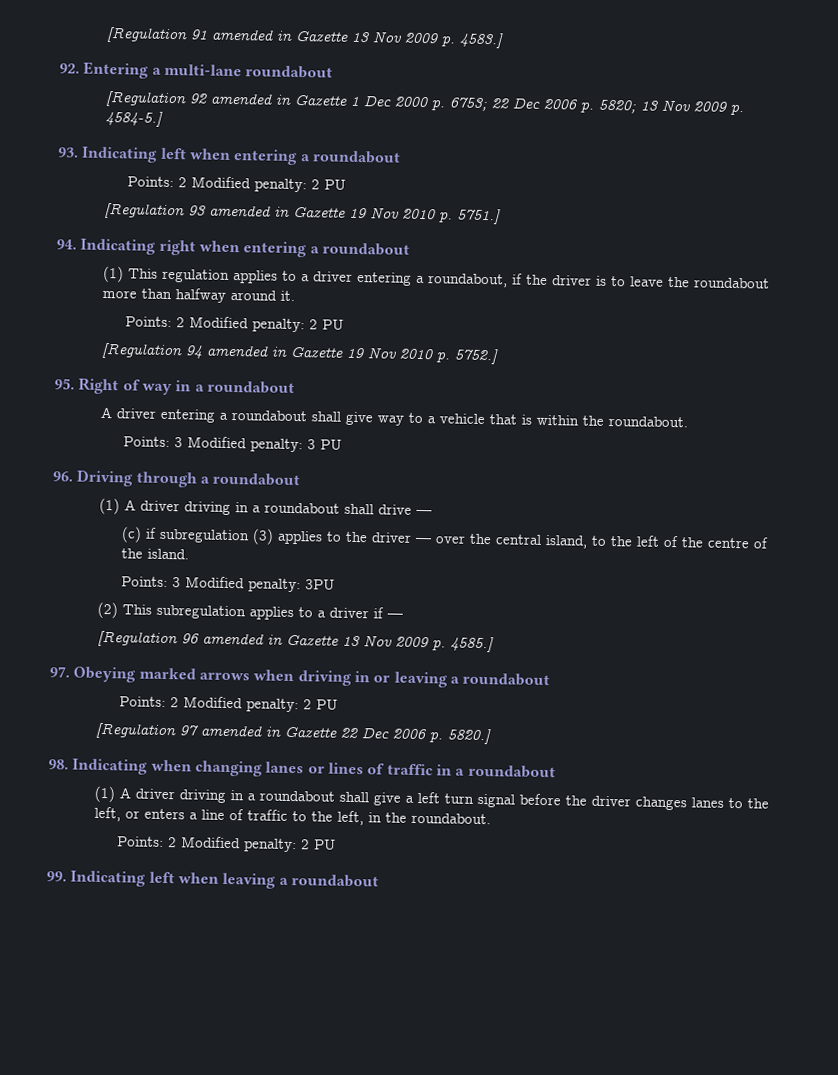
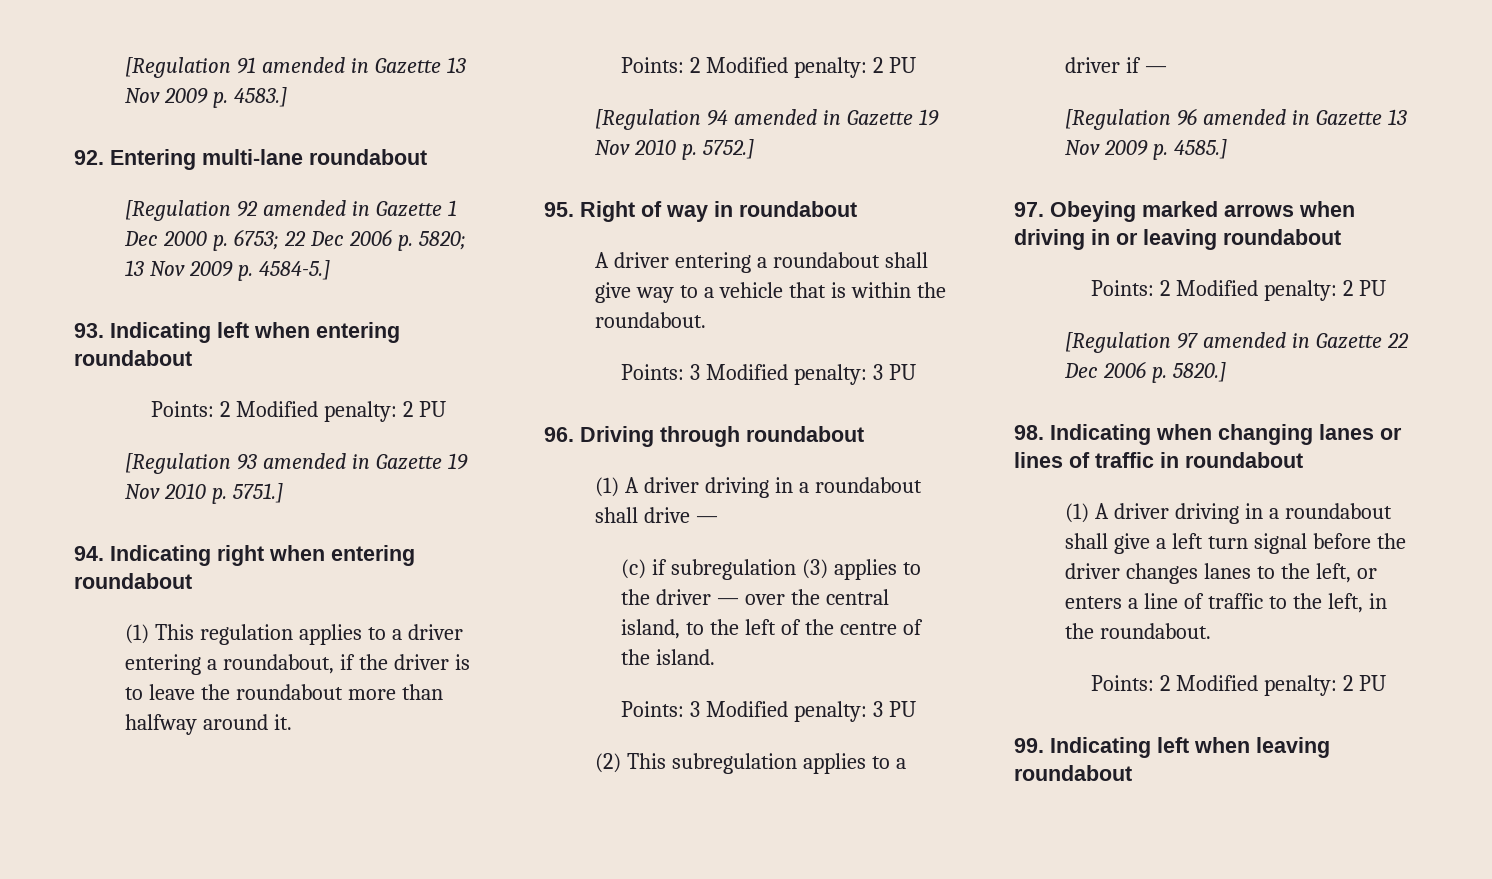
[151,67,162,75] a -> (196, 159) none
[299,154,311,162] a -> (400, 332) none
[309,246,320,254] a -> (415, 555) none
[194,384,205,392] a -> (733, 209) none
[199,476,210,484] a -> (740, 436) none
[304,579,335,590] 3PU -> [872,701,916,717] 3 PU
[449,676,460,684] a -> (1217, 239) none
[455,768,466,776] a -> (1179, 460) none
[278,877,289,885] a -> (1330, 747) none

